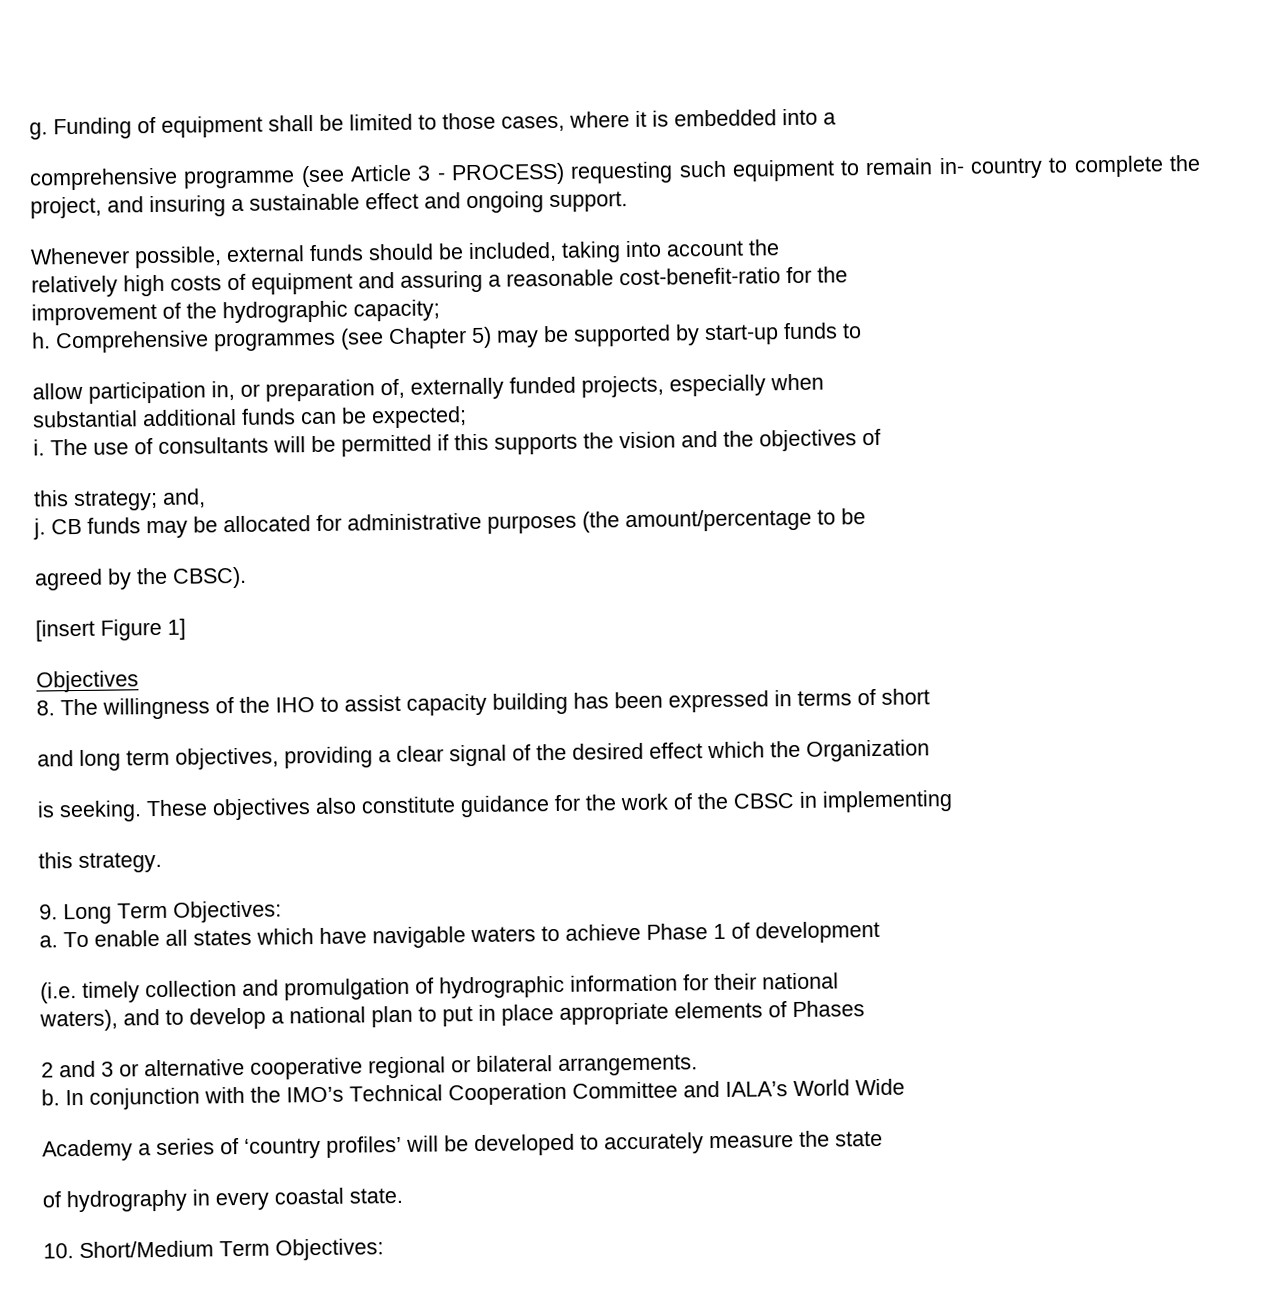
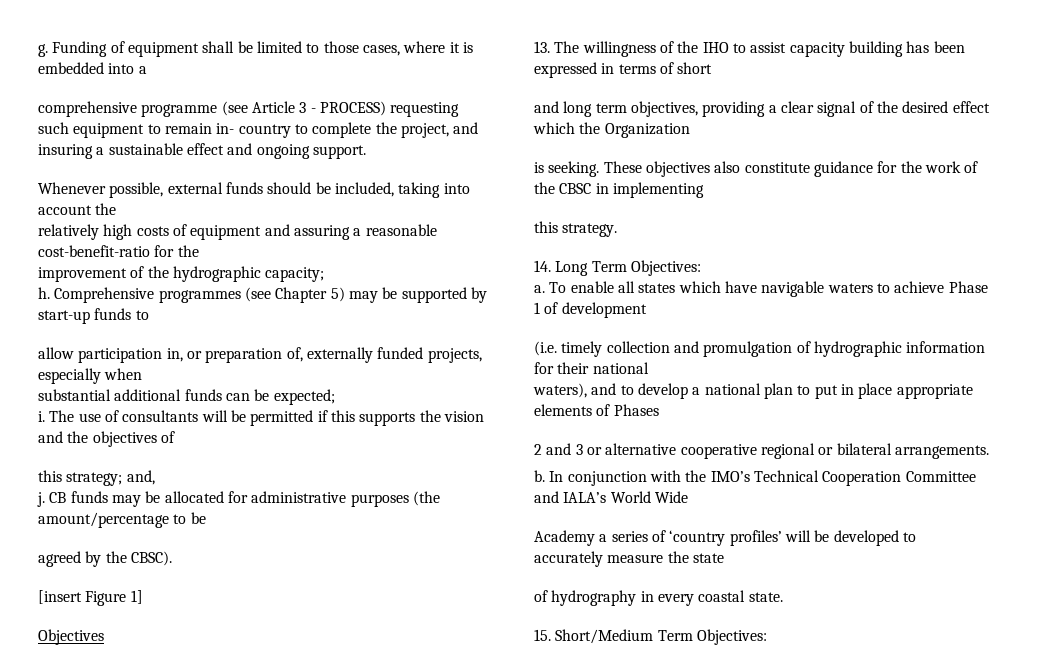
[36,700,55,716] 8. -> [534,41,550,53] 13.
[39,904,58,920] 9. -> [534,260,551,272] 14.
[43,1243,74,1259] 10. -> [534,629,551,641] 15.

